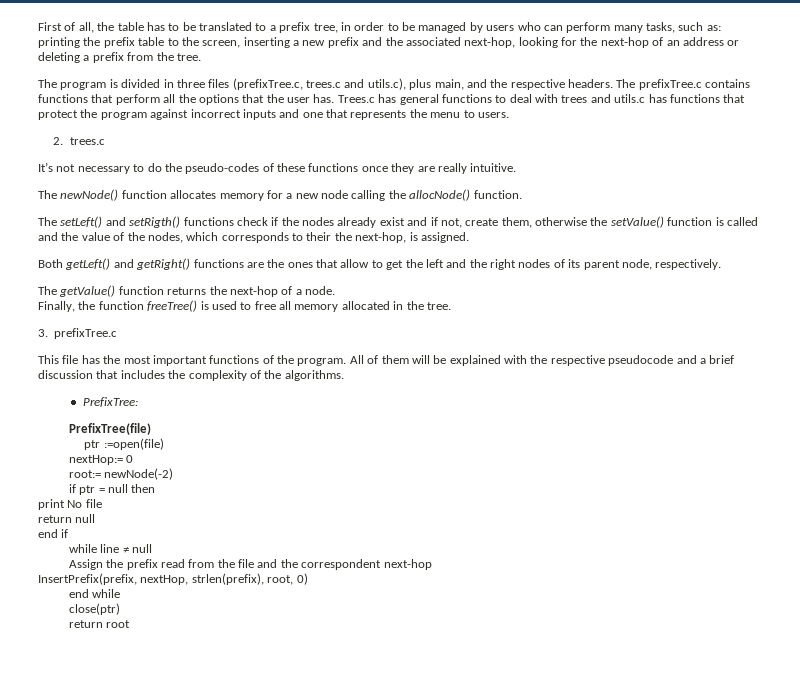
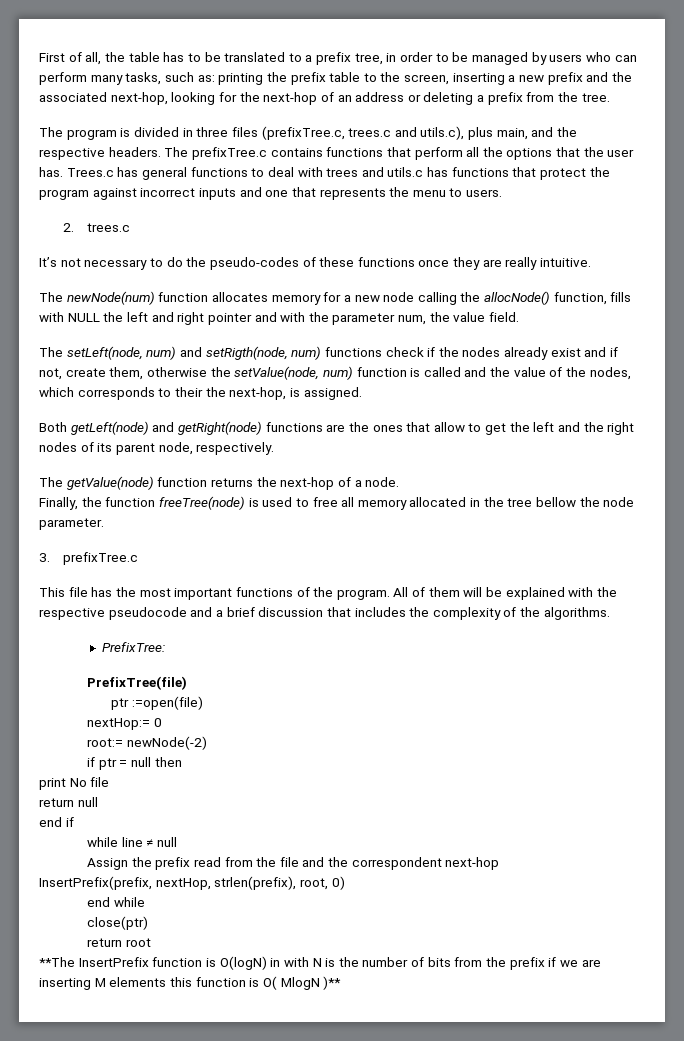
[60,189,119,201] newNode() -> [66,291,155,305] newNode(num)
[473,190,522,199] [38,216,181,228] function. // The setLeft() and setRigth() -> [553,292,632,305] [39,312,520,325] [39,346,322,360] function, fills with NULL the left and right pointer and with the parameter num, the value field. // The setLeft(node, num) and setRigth(node, num)
[610,216,664,228] setValue() -> [234,366,353,380] setValue(node, num)
[65,258,191,270] getLeft() and getRight() -> [70,421,262,435] getLeft(node) and getRight(node)
[59,285,116,297] getValue() -> [66,476,154,490] getValue(node)
[147,300,198,312] freeTree() -> [158,496,245,510] freeTree(node)
[426,302,451,310] tree. -> [507,497,635,507] [39,518,104,530] tree bellow the node parameter.
(131, 624) none -> [39,956,601,970] [39,976,342,990] // **The InsertPrefix function is O(logN) in with N is the number of bits from the prefix if we are inserting M elements this function is O( MlogN )**

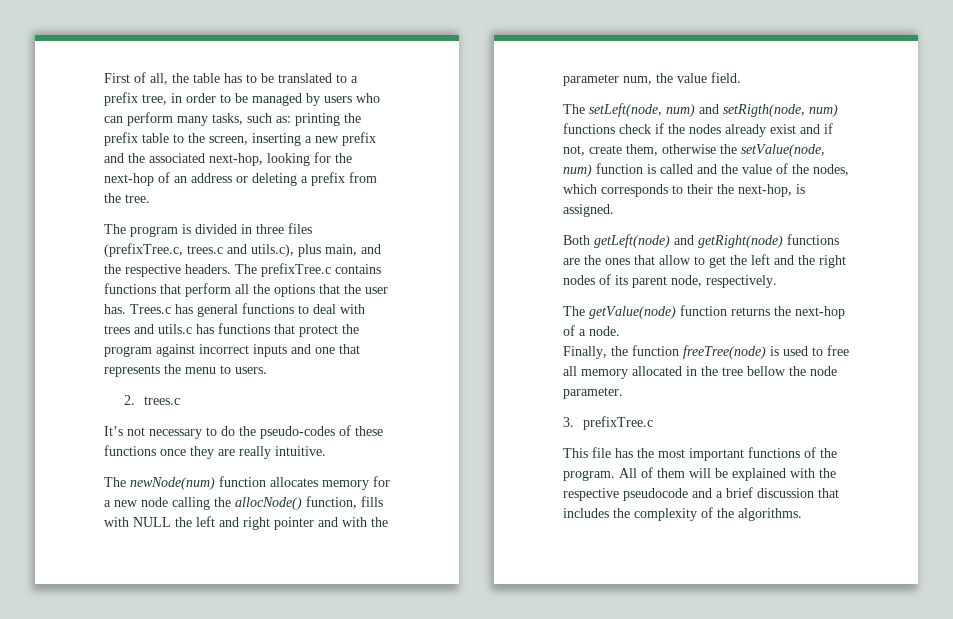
[101,642,165,652] [86,676,187,690] [110,696,203,710] [86,718,162,730] [86,736,207,750] [86,757,182,770] [39,777,110,790] [39,797,98,807] [39,817,74,827] [86,837,177,847] [86,857,500,870] [39,876,345,890] [86,897,145,907] [86,916,148,930] [86,938,151,947] [39,956,601,970] [39,976,342,990] // PrefixTree: // PrefixTree(file) // ptr :=open(file) // nextHop:= 0 // root:= newNode(-2) // if ptr = null then // print No file // return null // end if // while line ≠ null // Assign the prefix read from the file and the correspondent next-hop // InsertPrefix(prefix, nextHop, strlen(prefix), root, 0) // end while // close(ptr) // return root // **The InsertPrefix function is O(logN) in with N is the number of bits from the prefix if we are inserting M elements this function is O( MlogN )** -> (802, 514) none

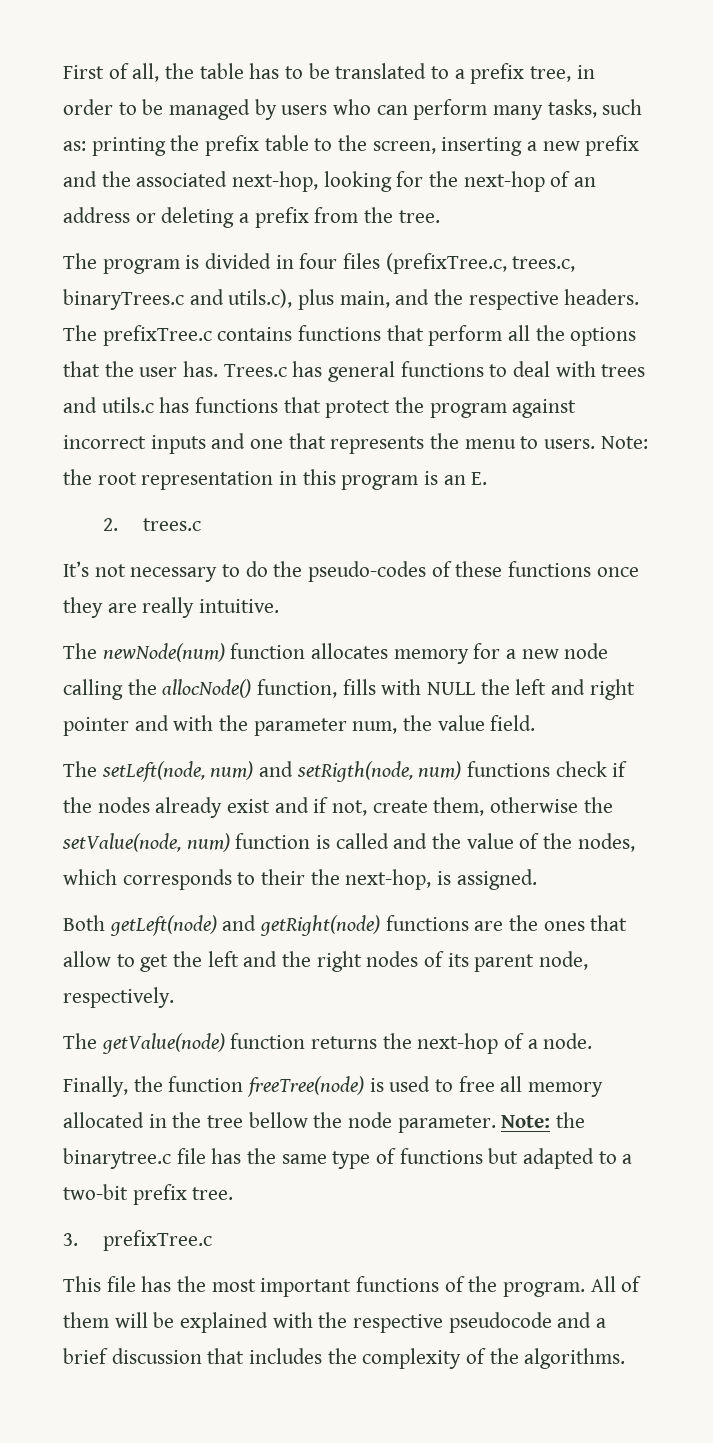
[256,224,284,234] three -> [299,253,338,269] four
[187,245,223,254] trees.c -> [512,256,576,272] [63,289,184,310] trees.c, binaryTrees.c
(267, 370) none -> [600,436,648,449] [63,469,488,490] Note: the root representation in this program is an E.
(623, 393) none -> [501,1112,586,1128] [63,1148,633,1169] [63,1184,234,1205] Note: the binarytree.c file has the same type of functions but adapted to a two-bit prefix tree.

